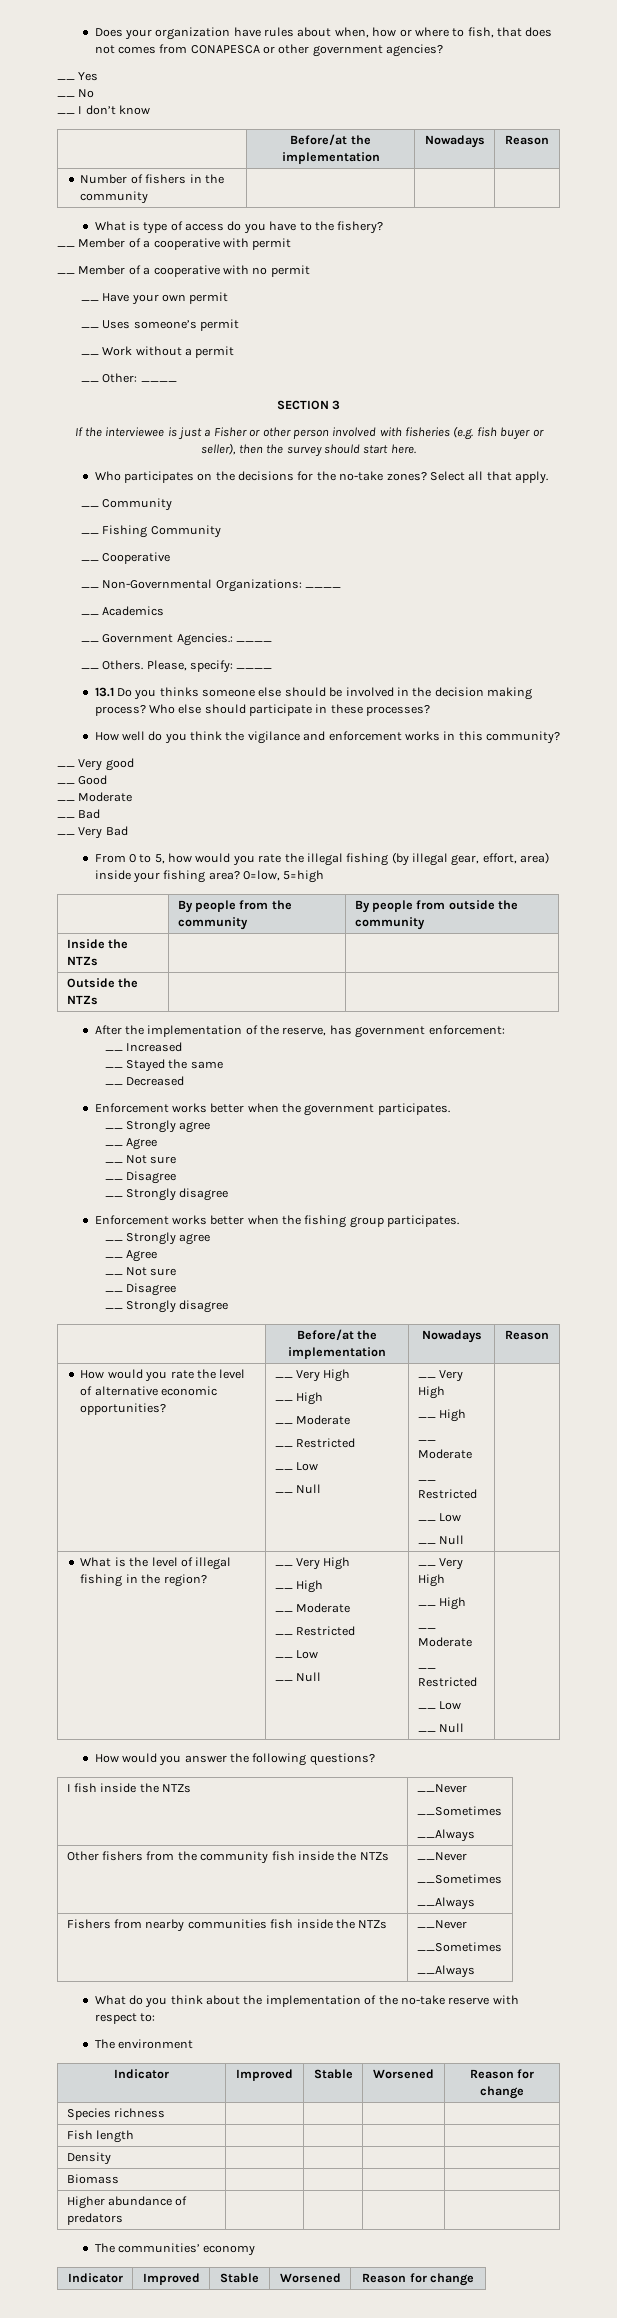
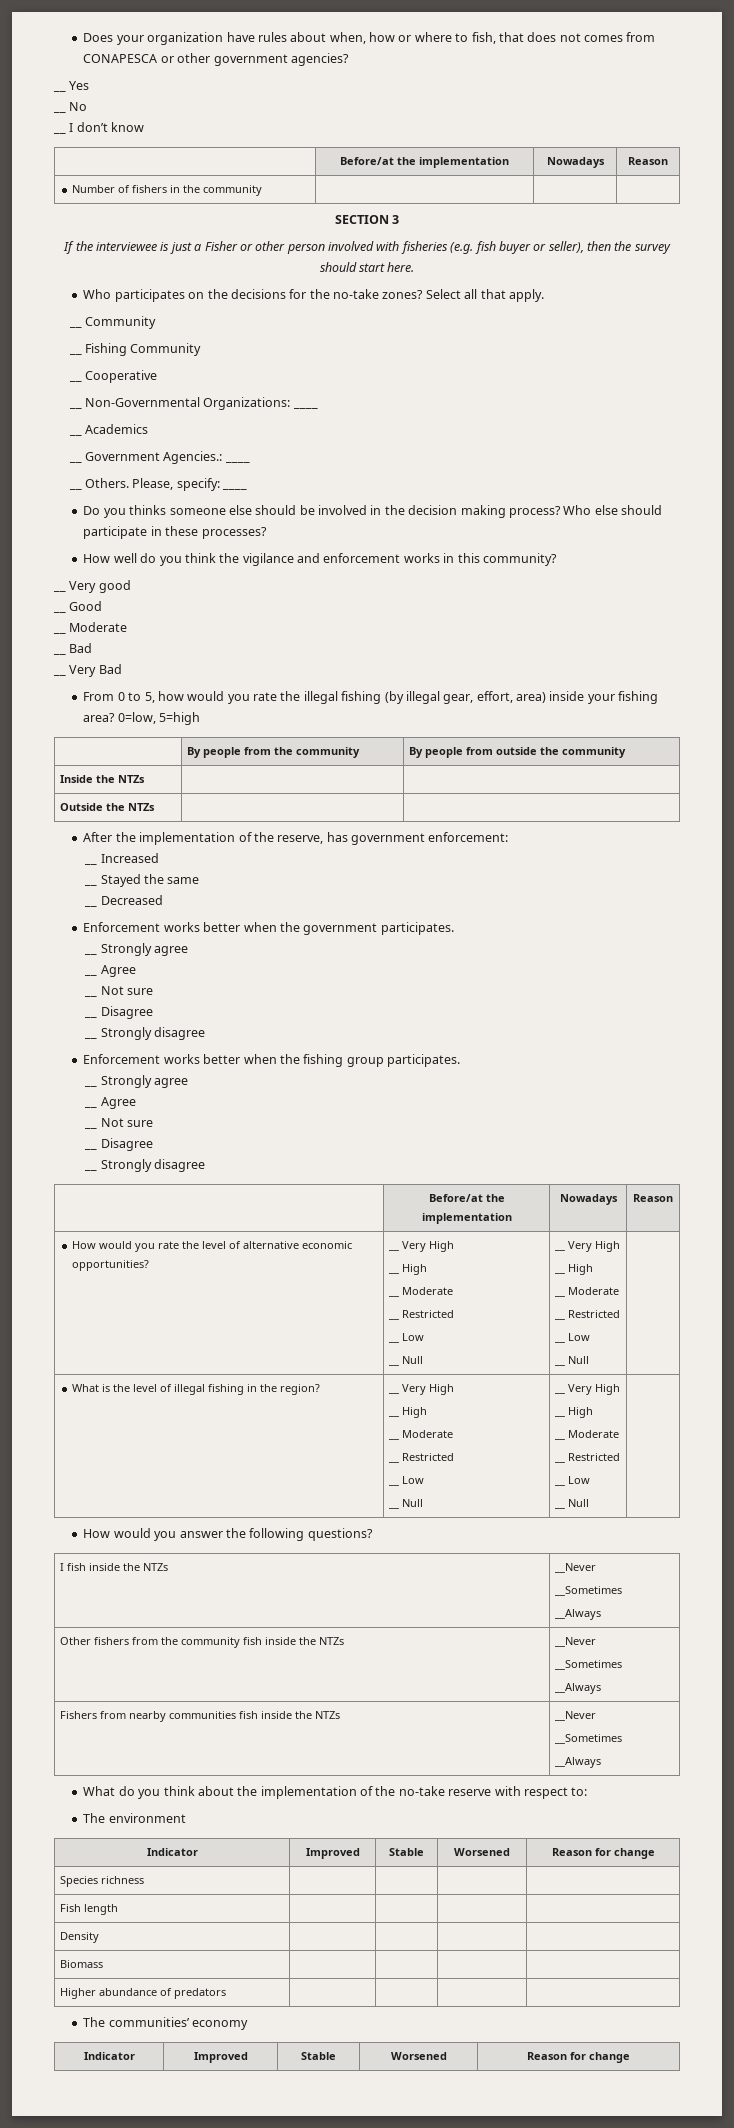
[94,221,384,234] [57,238,292,250] [57,265,310,277] [80,292,229,305] [80,319,239,331] [80,346,235,358] [80,373,177,383] // What is type of access do you have to the fishery? // __ Member of a cooperative with permit // __ Member of a cooperative with no permit // __ Have your own permit // __ Uses someone’s permit // __ Work without a permit // __ Other: ____ -> (262, 190) none
[94,687,114,697] 13.1 -> (248, 489) none

